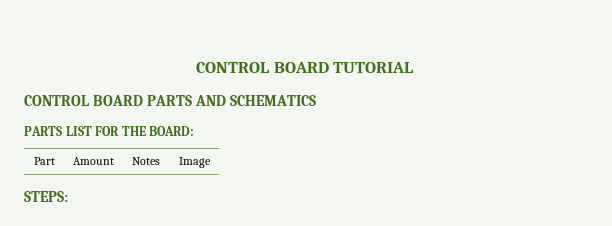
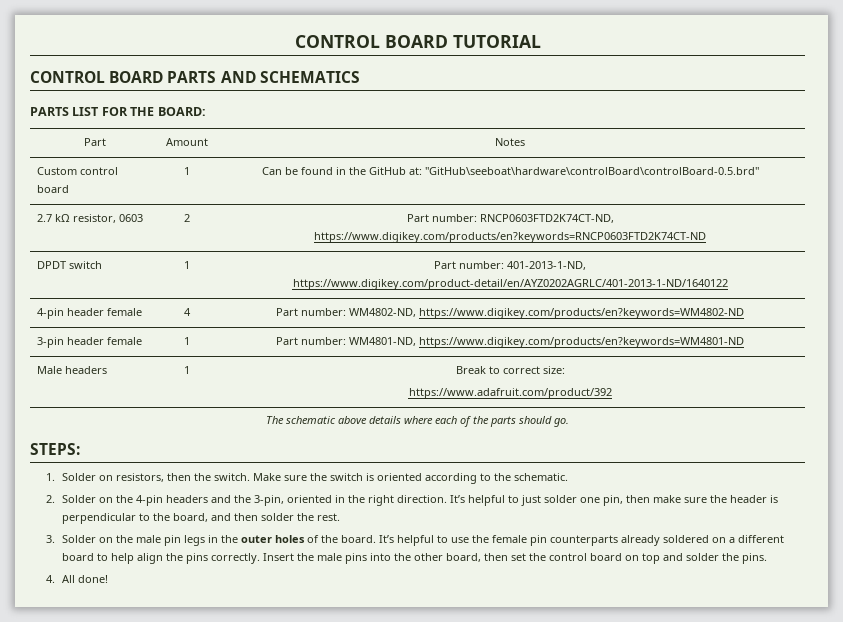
[178,157,211,168] [24,191,68,202] | Image // STEPS: -> [37,167,119,175] [37,185,70,193] [183,167,190,175] [261,167,759,175] [37,214,144,223] [183,214,190,222] [406,214,614,223] [314,232,706,243] [37,261,103,269] [183,261,190,269] [434,261,586,270] [292,279,728,290] [37,308,143,319] [183,308,191,316] [276,308,744,319] [37,337,143,348] [183,337,190,345] [276,337,744,348] [37,366,108,374] [183,366,190,374] [455,366,565,374] [408,388,612,399] [266,416,569,427] [30,443,80,455] [45,473,568,484] [45,495,778,506] [61,513,340,524] [45,535,784,546] [61,553,767,564] [45,575,108,583] // Custom control board | 1 | Can be found in the GitHub at: "GitHub\seeboat\hardware\controlBoard\controlBoard-0.5.brd" // 2.7 kΩ resistor, 0603 | 2 | Part number: RNCP0603FTD2K74CT-ND, https://www.digikey.com/products/en?keywords=RNCP0603FTD2K74CT-ND // DPDT switch | 1 | Part number: 401-2013-1-ND, https://www.digikey.com/product-detail/en/AYZ0202AGRLC/401-2013-1-ND/1640122 // 4-pin header female | 4 | Part number: WM4802-ND, https://www.digikey.com/products/en?keywords=WM4802-ND // 3-pin header female | 1 | Part number: WM4801-ND, https://www.digikey.com/products/en?keywords=WM4801-ND // Male headers | 1 | Break to correct size: // https://www.adafruit.com/product/392 // The schematic above details where each of the parts should go. // STEPS: // 1. Solder on resistors, then the switch. Make sure the switch is oriented according to the schematic. // 2. Solder on the 4-pin headers and the 3-pin, oriented in the right direction. It’s helpful to just solder one pin, then make sure the header is perpendicular to the board, and then solder the rest. // 3. Solder on the male pin legs in the outer holes of the board. It’s helpful to use the female pin counterparts already soldered on a different board to help align the pins correctly. Insert the male pins into the other board, then set the control board on top and solder the pins. // 4. All done!

